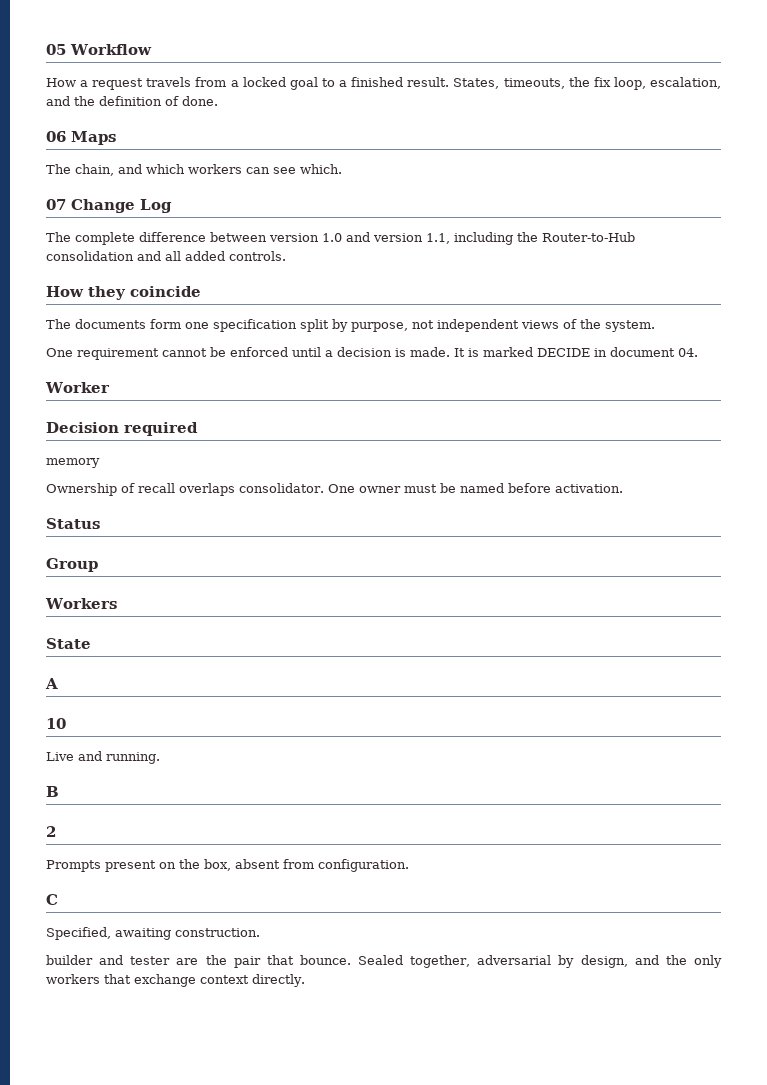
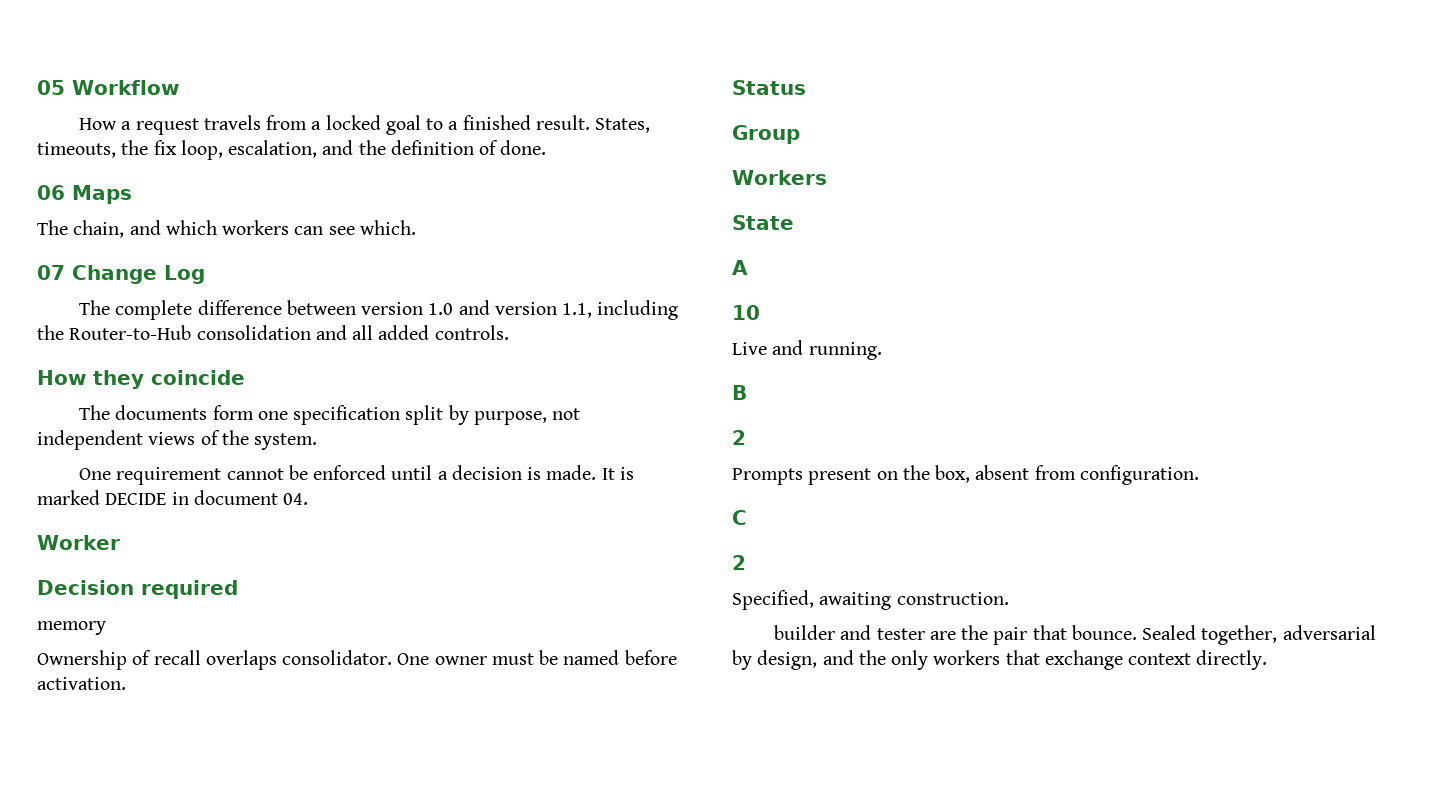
(58, 899) none -> [732,555,746,570] // 2

